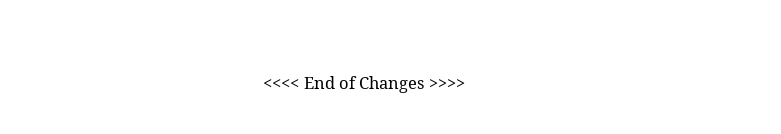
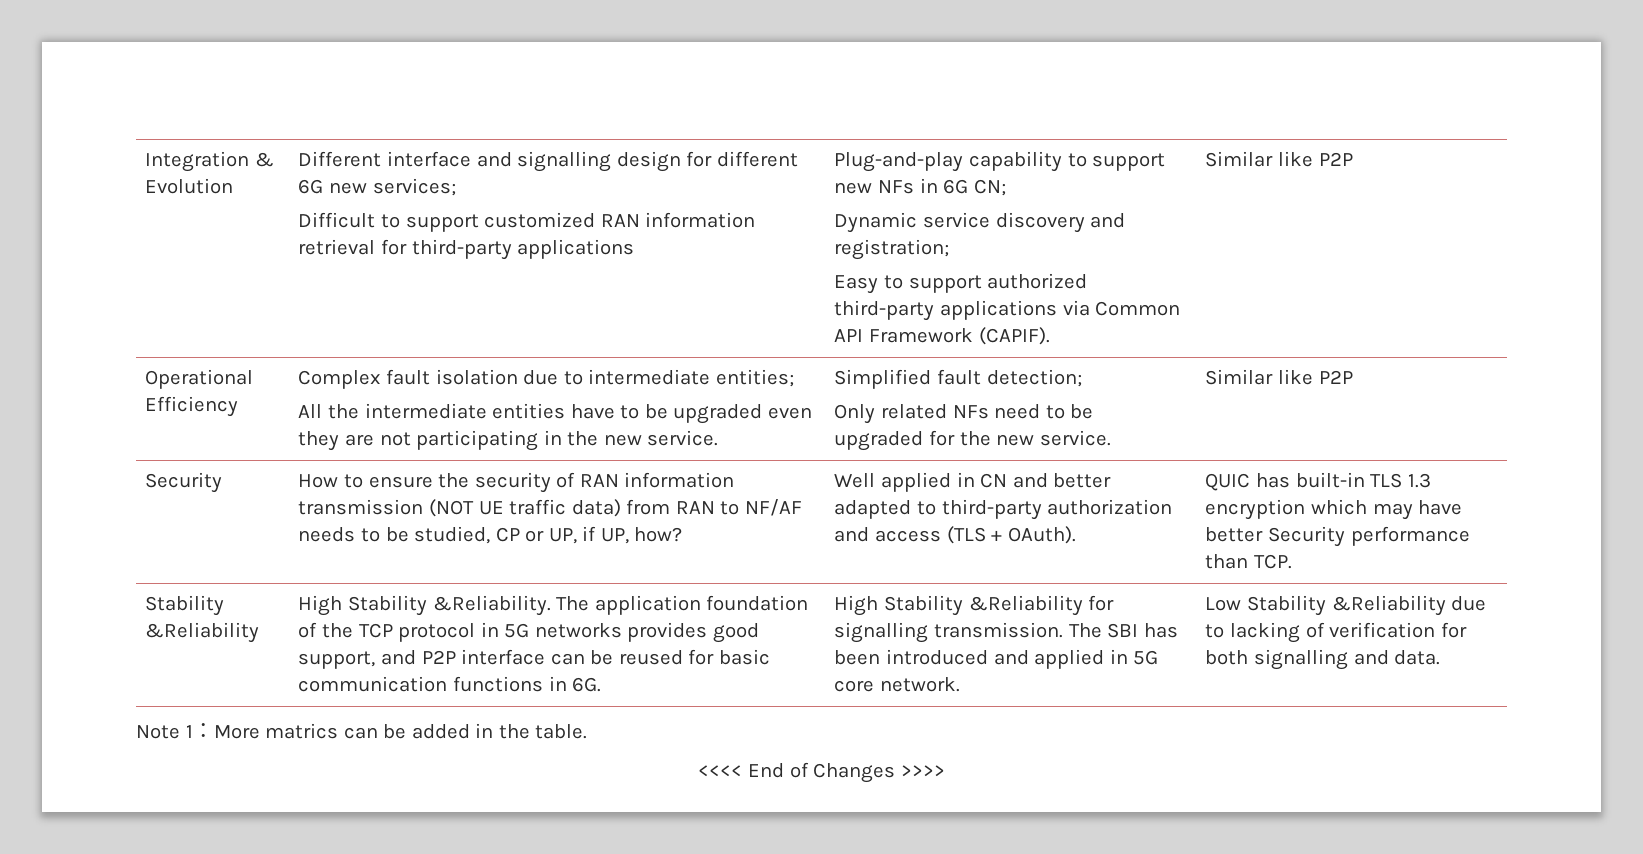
(263, 84) none -> [145,151,274,172] [145,178,234,194] [298,151,798,172] [298,178,456,196] [298,212,756,232] [298,239,635,260] [834,151,1166,172] [834,178,1006,196] [834,212,1126,233] [834,239,950,260] [834,273,1088,294] [834,300,1181,321] [834,327,1050,345] [1205,151,1353,167] [145,369,254,389] [145,396,239,417] [298,369,794,389] [298,403,812,424] [298,430,719,451] [834,369,1082,389] [834,404,1094,424] [834,430,1111,451] [1205,369,1353,385] [145,472,223,493] [298,472,735,493] [298,499,802,517] [298,526,683,544] [834,472,1112,492] [834,499,1173,520] [834,526,1076,544] [1205,472,1431,491] [1205,499,1463,520] [1205,526,1470,547] [1205,554,1292,569] [145,595,225,616] [145,622,260,643] [298,595,809,616] [298,622,759,643] [298,649,770,669] [298,676,602,692] [834,595,1115,616] [834,622,1178,643] [834,649,1159,669] [834,677,960,692] [1205,595,1487,616] [1205,622,1467,643] [1205,649,1441,670] [136,723,588,739] Integration & Evolution | Different interface and signalling design for different 6G new services; // Difficult to support customized RAN information retrieval for third-party applications | Plug-and-play capability to support new NFs in 6G CN; // Dynamic service discovery and registration; // Easy to support authorized third-party applications via Common API Framework (CAPIF). | Similar like P2P // Operational Efficiency | Complex fault isolation due to intermediate entities; // All the intermediate entities have to be upgraded even they are not participating in the new service. | Simplified fault detection; // Only related NFs need to be upgraded for the new service. | Similar like P2P // Security | How to ensure the security of RAN information transmission (NOT UE traffic data) from RAN to NF/AF needs to be studied, CP or UP, if UP, how? | Well applied in CN and better adapted to third-party authorization and access (TLS + OAuth). | QUIC has built-in TLS 1.3 encryption which may have better Security performance than TCP. // Stability &Reliability | High Stability &Reliability. The application foundation of the TCP protocol in 5G networks provides good support, and P2P interface can be reused for basic communication functions in 6G. | High Stability &Reliability for signalling transmission. The SBI has been introduced and applied in 5G core network. | Low Stability &Reliability due to lacking of verification for both signalling and data. // Note 1：More matrics can be added in the table. //

